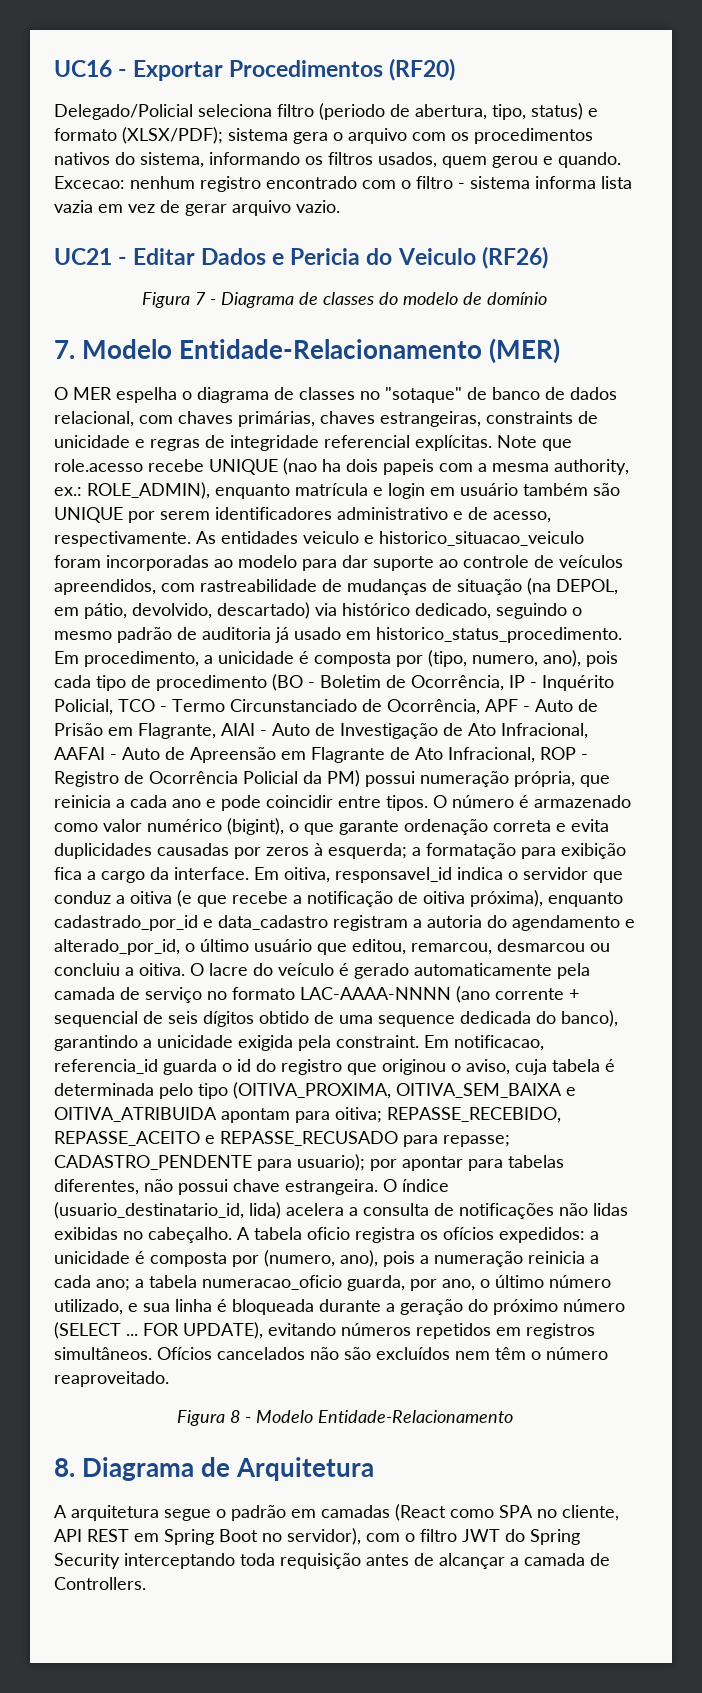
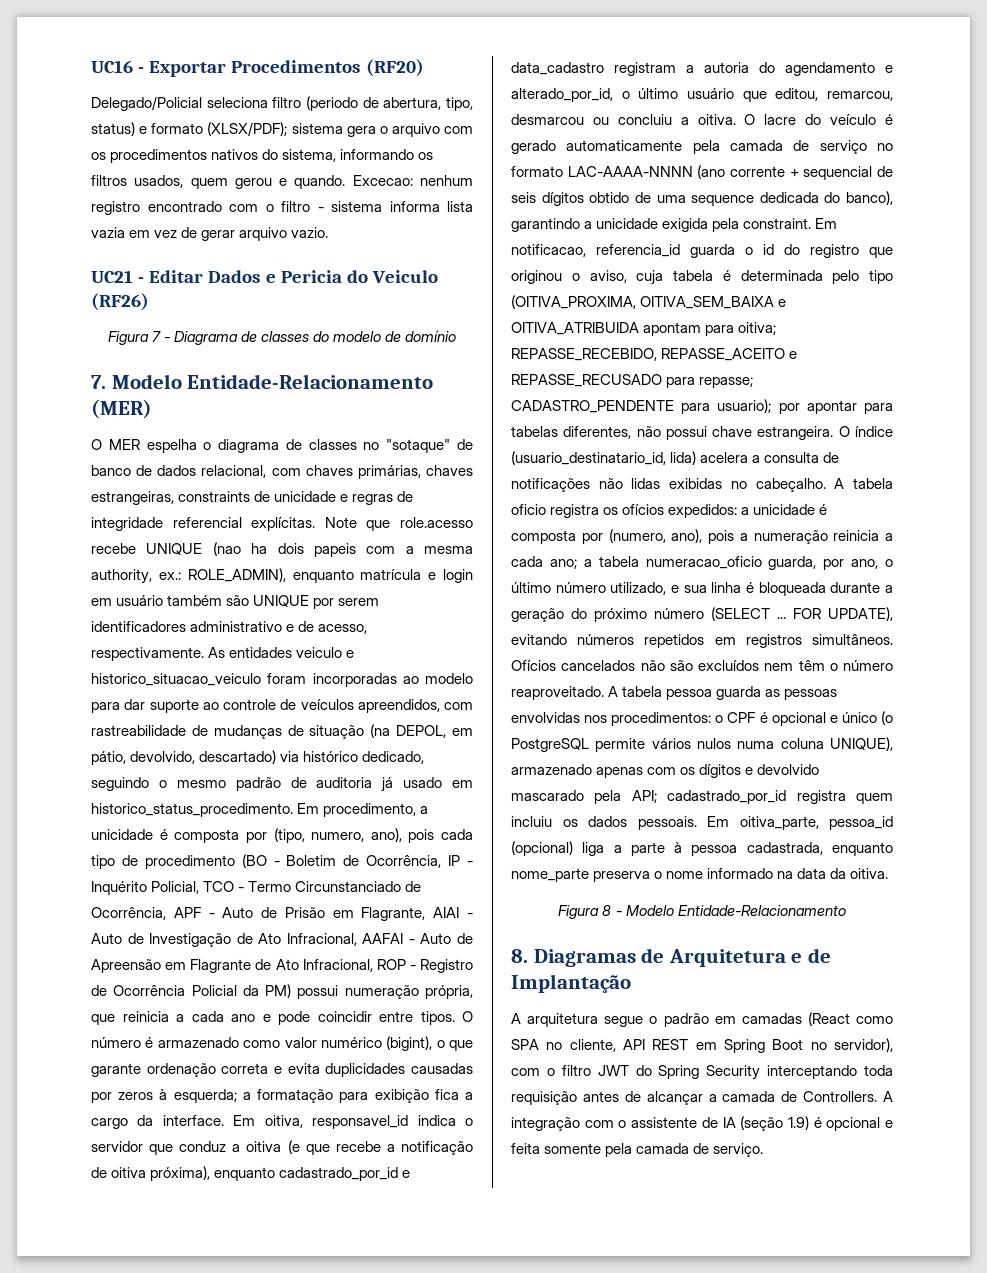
(169, 1379) none -> [608,686,838,700] [511,711,893,726] [511,737,893,752] [511,764,820,778] [511,790,893,804] [511,816,893,830] [511,841,893,856] [511,868,889,882] A tabela pessoa guarda as pessoas envolvidas nos procedimentos: o CPF é opcional e único (o PostgreSQL permite vários nulos numa coluna UNIQUE), armazenado apenas com os dígitos e devolvido mascarado pela API; cadastrado_por_id registra quem incluiu os dados pessoais. Em oitiva_parte, pessoa_id (opcional) liga a parte à pessoa cadastrada, enquanto nome_parte preserva o nome informado na data da oitiva.
[81,1457,194,1481] Diagrama -> [533,949,636,967] Diagramas
(374, 1469) none -> [791,948,831,963] [511,974,631,993] e de Implantação
(146, 1583) none -> [883,1091,893,1102] [511,1116,893,1131] [511,1143,764,1157] A integração com o assistente de IA (seção 1.9) é opcional e feita somente pela camada de serviço.

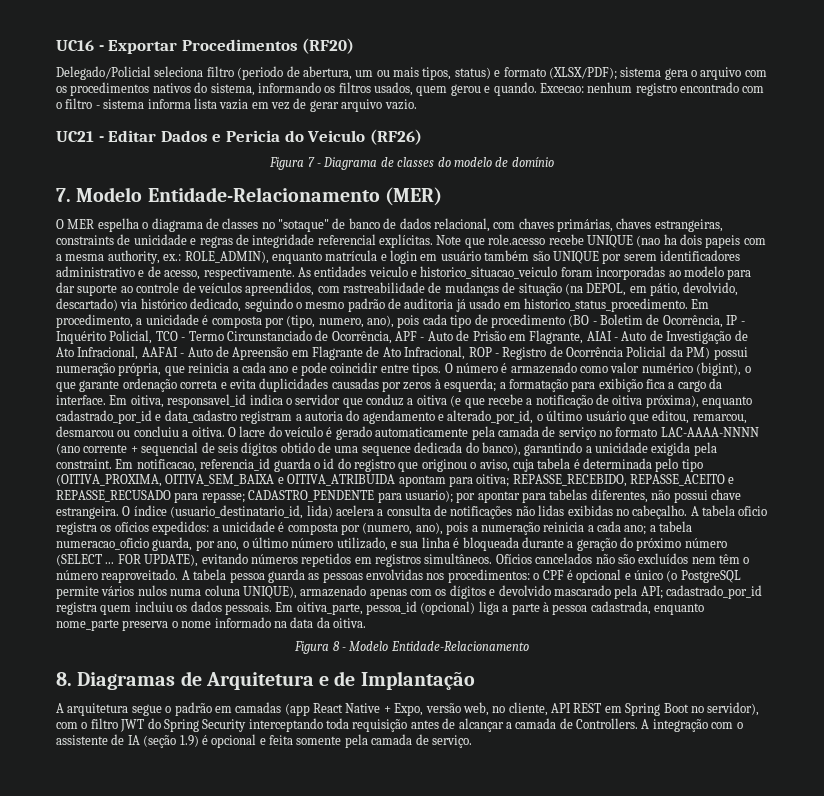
[446,97,474,111] tipo, -> [355,67,452,80] um ou mais tipos,
[807,1012,893,1026] [511,1039,539,1050] (React como SPA -> [284,702,489,716] (app React Native + Expo, versão web,

